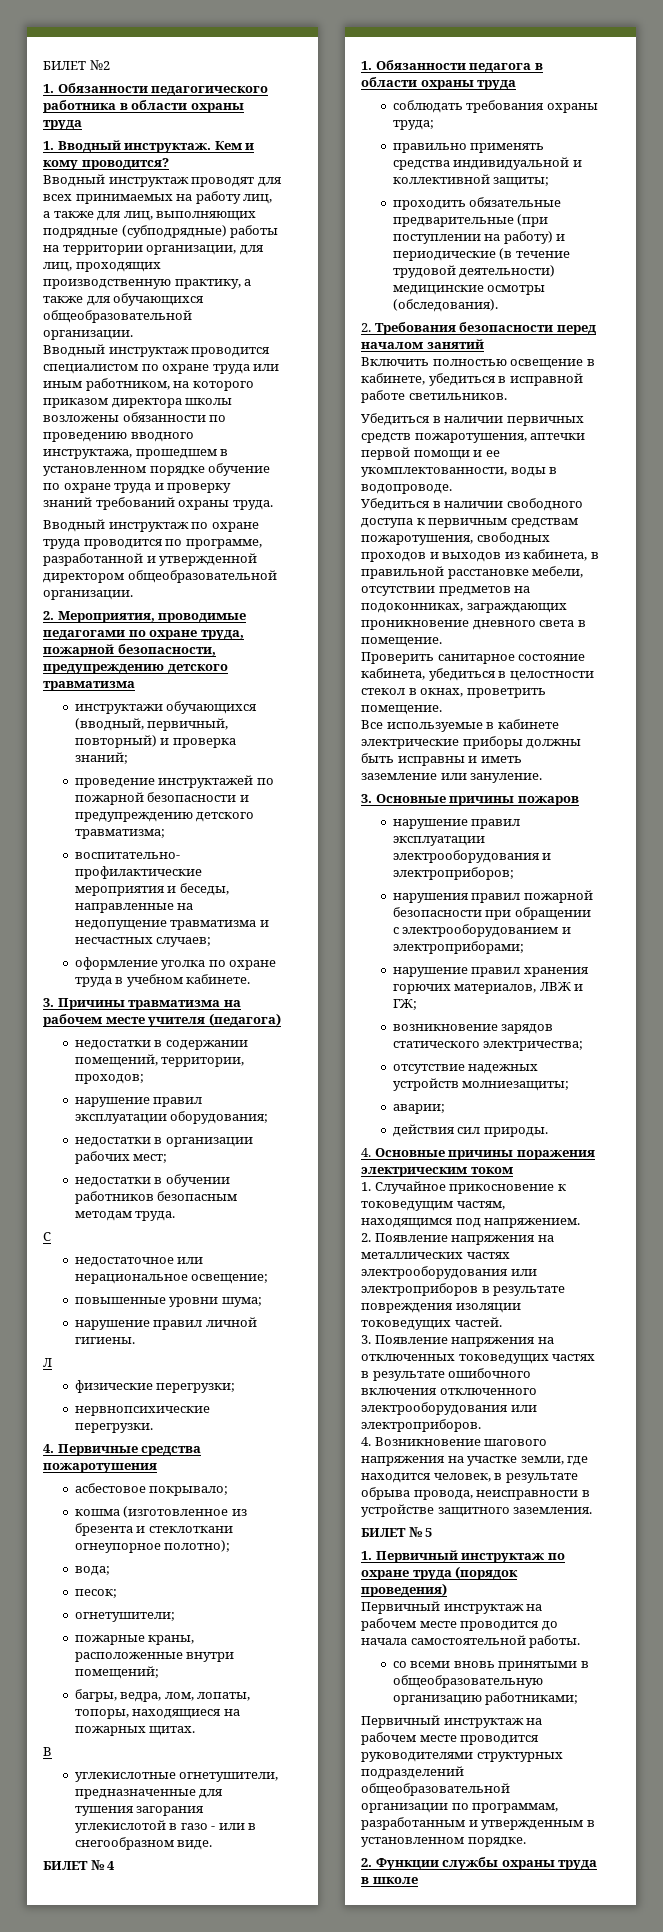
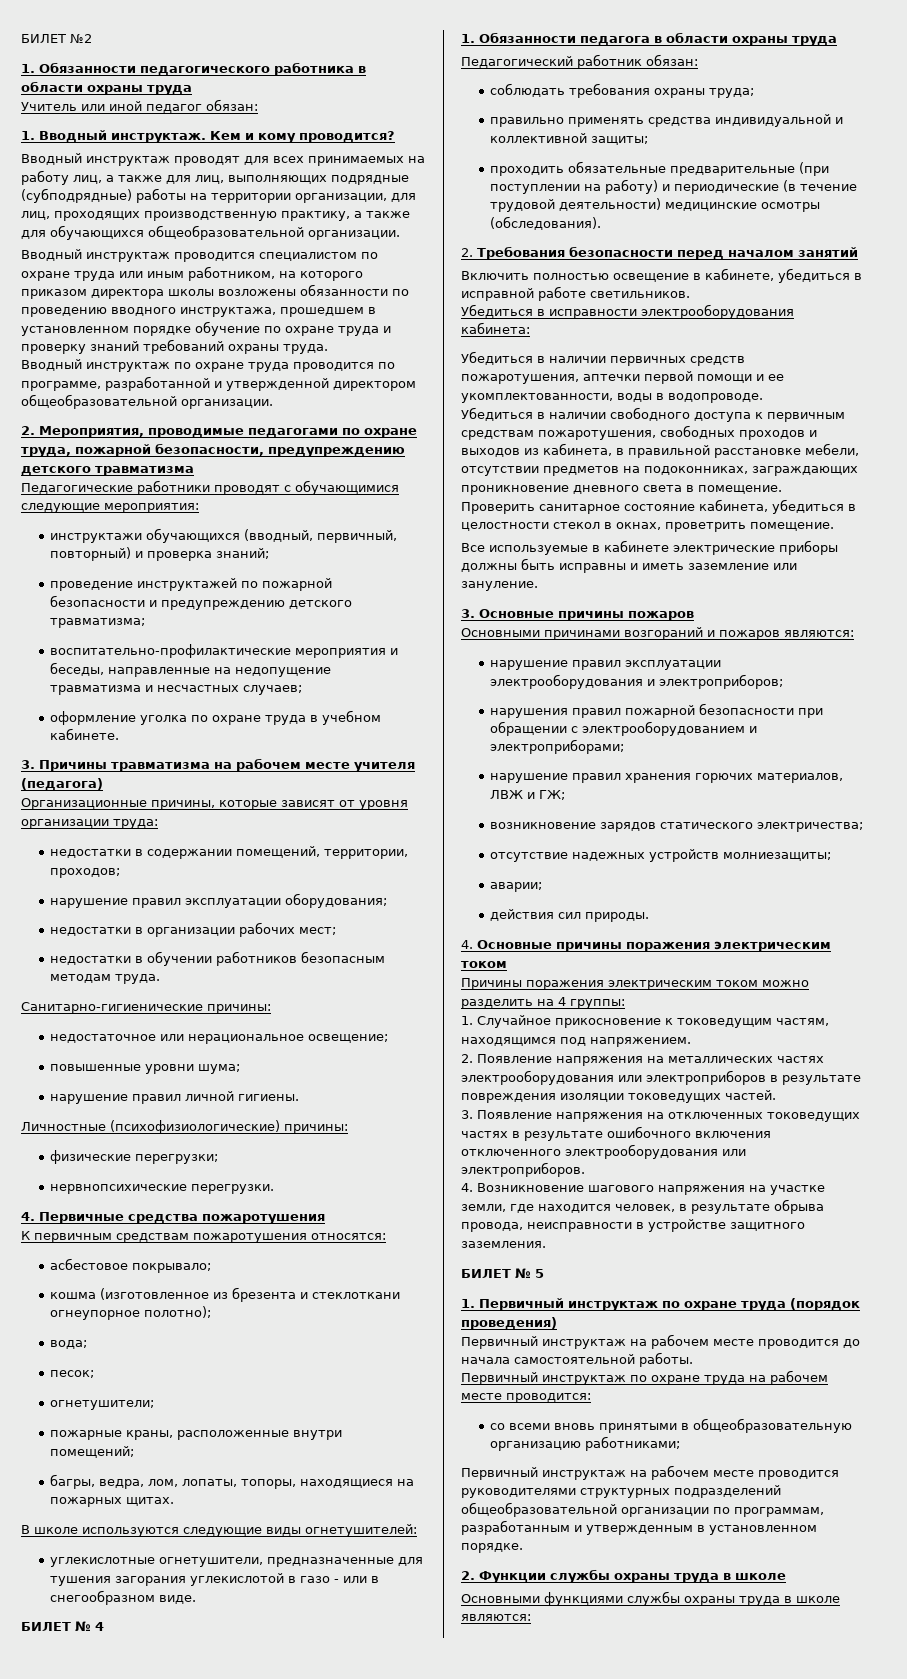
(82, 125) none -> [21,99,258,113] // Учитель или иной педагог обязан:
(135, 686) none -> [21,480,399,495] [21,503,199,513] // Педагогические работники проводят с обучающимися следующие мероприятия:
(281, 1020) none -> [21,798,408,810] [21,819,158,829] // Организационные причины, которые зависят от уровня организации труда:
[43,1232,51,1241] С -> [21,1002,271,1014] Санитарно-гигиенические причины:
[43,1358,52,1367] Л -> [21,1120,348,1134] Личностные (психофизиологические) причины:
(157, 1468) none -> [21,1231,386,1243] // К первичным средствам пожаротушения относятся:
(52, 1751) none -> [34,1524,417,1537] школе используются следующие виды огнетушителей:
(517, 85) none -> [461,54,698,69] // Педагогический работник обязан:
(507, 396) none -> [461,304,794,319] [461,322,530,334] // Убедиться в исправности электрооборудования кабинета:
(579, 801) none -> [461,627,854,640] // Основными причинами возгораний и пожаров являются:
(513, 1170) none -> [461,978,809,990] [461,997,625,1009] // Причины поражения электрическим током можно разделить на 4 группы:
(581, 1641) none -> [461,1370,828,1385] [461,1393,591,1403] // Первичный инструктаж по охране труда на рабочем месте проводится:
(418, 1880) none -> [461,1591,840,1606] [461,1614,531,1621] // Основными функциями службы охраны труда в школе являются:

